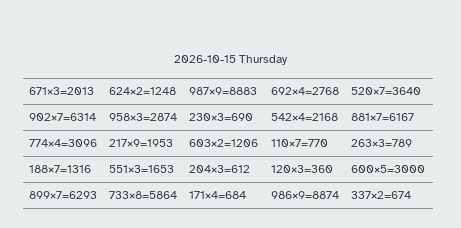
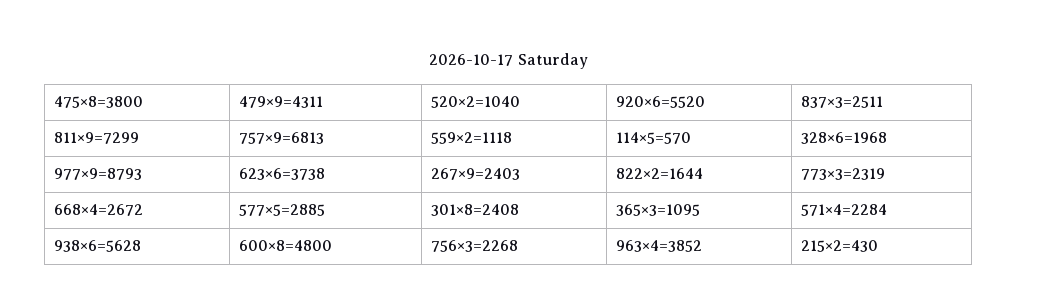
[173,55,289,65] [28,87,94,95] [108,87,176,95] [188,87,257,95] [270,87,339,95] [350,87,421,95] [28,113,96,121] [108,113,177,121] [188,113,253,121] [270,113,338,121] [350,113,414,121] [28,139,97,147] [108,139,173,147] [188,139,258,147] [270,139,328,147] [350,139,412,147] [28,165,91,173] [108,165,174,173] [188,165,250,173] [270,165,333,173] [350,165,425,173] [28,191,97,199] [108,191,177,199] [188,191,246,199] [270,191,339,199] [350,191,411,199] 2026-10-15 Thursday // 671×3=2013 | 624×2=1248 | 987×9=8883 | 692×4=2768 | 520×7=3640 // 902×7=6314 | 958×3=2874 | 230×3=690 | 542×4=2168 | 881×7=6167 // 774×4=3096 | 217×9=1953 | 603×2=1206 | 110×7=770 | 263×3=789 // 188×7=1316 | 551×3=1653 | 204×3=612 | 120×3=360 | 600×5=3000 // 899×7=6293 | 733×8=5864 | 171×4=684 | 986×9=8874 | 337×2=674 -> [429,53,588,69] [54,96,144,108] [239,96,324,108] [431,96,521,108] [616,96,706,108] [801,96,884,108] [54,132,140,144] [239,132,325,144] [431,132,513,144] [616,132,692,144] [801,132,888,144] [54,168,143,180] [239,168,326,180] [431,168,521,180] [616,168,704,179] [801,168,886,180] [54,204,144,216] [239,204,326,216] [431,204,520,216] [616,204,701,216] [801,204,888,216] [54,240,142,252] [239,240,333,251] [431,240,519,252] [616,240,703,252] [801,240,879,252] 2026-10-17 Saturday // 475×8=3800 | 479×9=4311 | 520×2=1040 | 920×6=5520 | 837×3=2511 // 811×9=7299 | 757×9=6813 | 559×2=1118 | 114×5=570 | 328×6=1968 // 977×9=8793 | 623×6=3738 | 267×9=2403 | 822×2=1644 | 773×3=2319 // 668×4=2672 | 577×5=2885 | 301×8=2408 | 365×3=1095 | 571×4=2284 // 938×6=5628 | 600×8=4800 | 756×3=2268 | 963×4=3852 | 215×2=430

